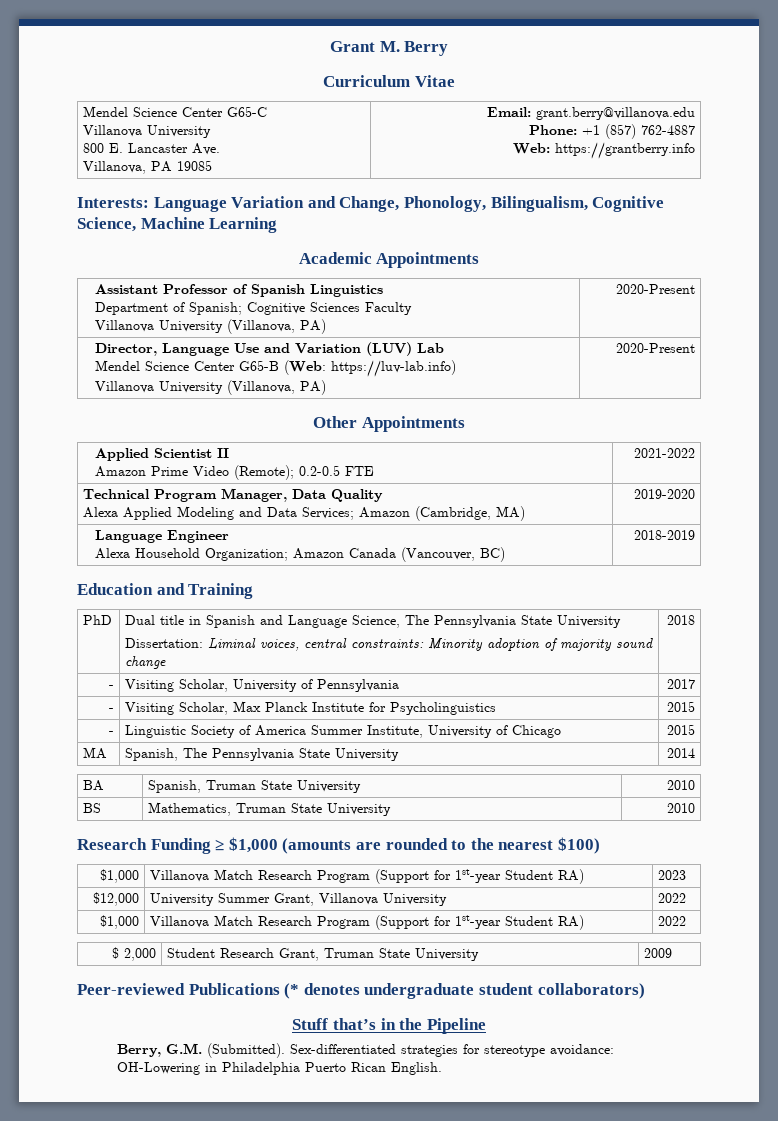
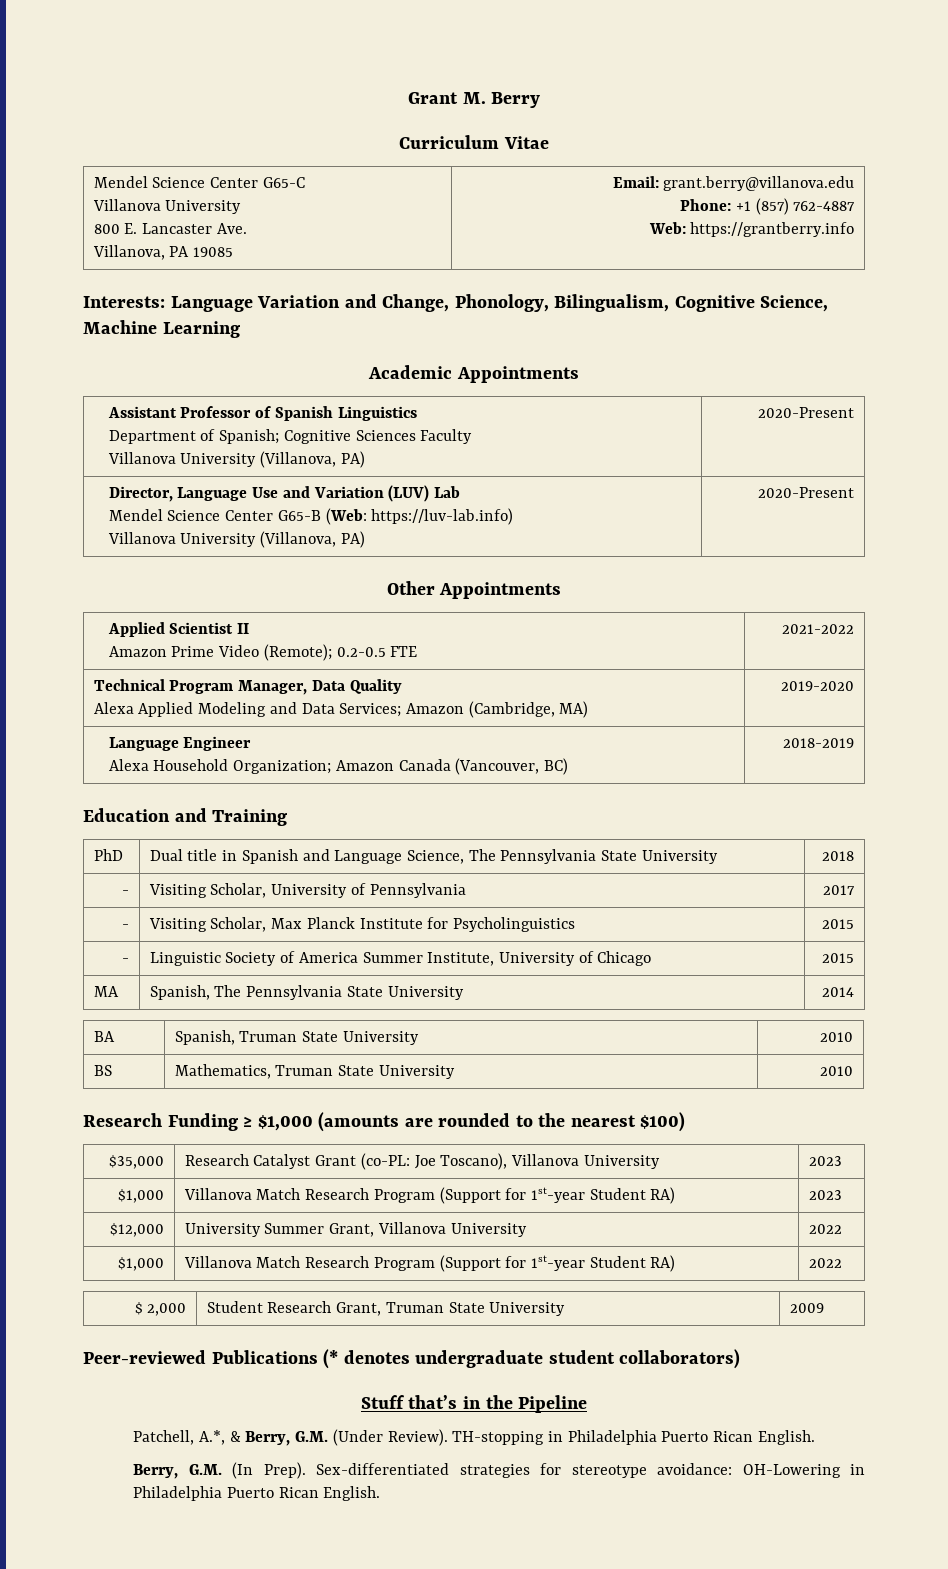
[125,638,654,651] [125,656,167,669] // Dissertation: Liminal voices, central constraints: Minority adoption of majority sound change -> (718, 857) none
(600, 845) none -> [109,1155,165,1169] [184,1153,660,1170] [808,1156,842,1166] // $35,000 | Research Catalyst Grant (co-PL: Joe Toscano), Villanova University | 2023
[116,1043,285,1058] Berry, G.M. (Submitted). -> [133,1429,815,1446] [133,1462,306,1479] Patchell, A.*, & Berry, G.M. (Under Review). TH-stopping in Philadelphia Puerto Rican English. // Berry, G.M. (In Prep).

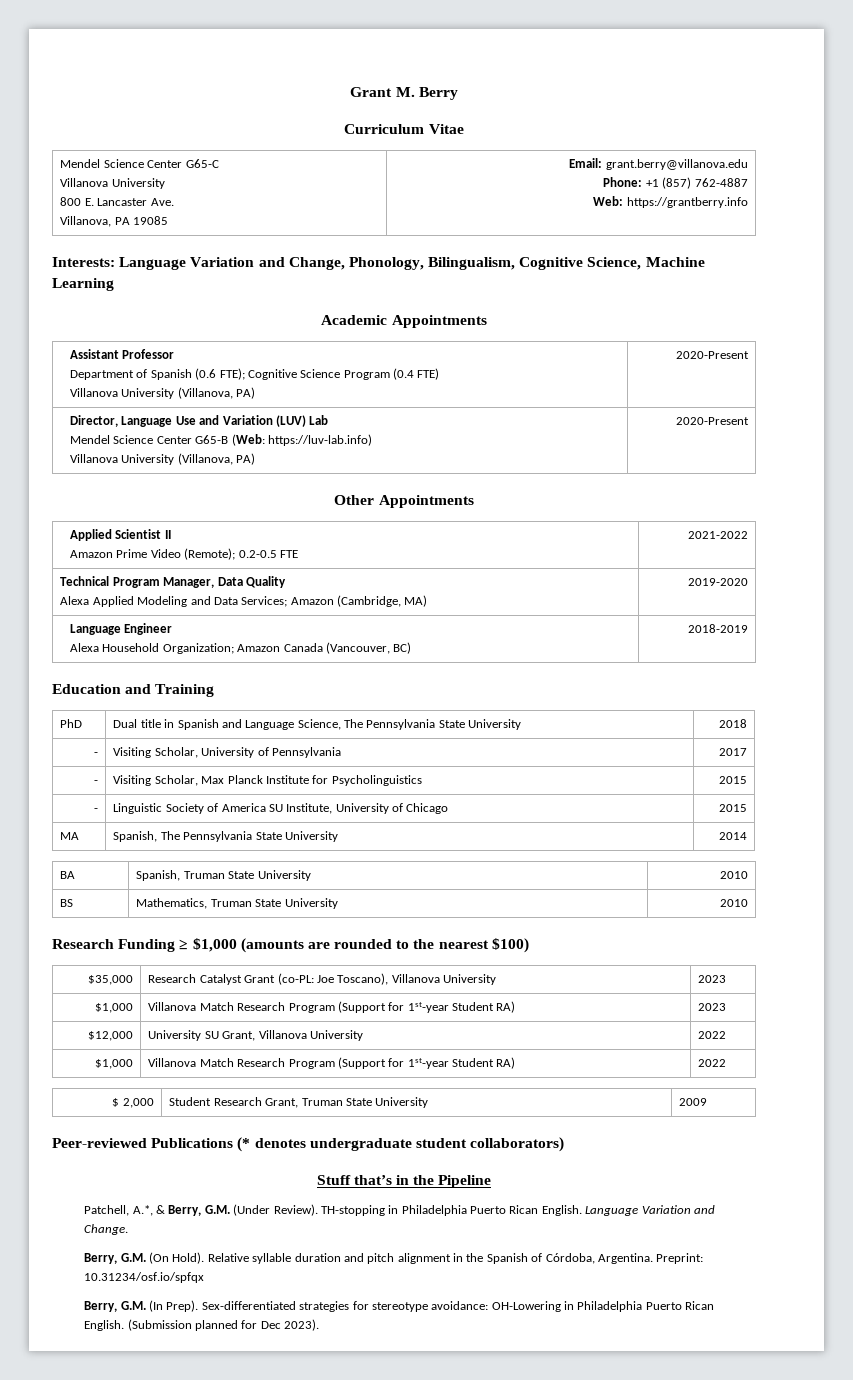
[255,406,417,421] of Spanish Linguistics -> (175, 354) none
[219,429,473,444] Spanish; Cognitive Sciences Faculty -> [150,368,440,380] Spanish (0.6 FTE); Cognitive Science Program (0.4 FTE)
[362,952,423,963] Summer -> [268,804,283,812] SU
[264,1223,325,1234] Summer -> [204,1031,219,1039] SU
(815, 1437) none -> [585,1205,715,1216] [84,1224,129,1235] [84,1252,704,1264] [84,1272,205,1283] Language Variation and Change. // Berry, G.M. (On Hold). Relative syllable duration and pitch alignment in the Spanish of Córdoba, Argentina. Preprint: 10.31234/osf.io/spfqx
(381, 1493) none -> [127,1319,320,1331] (Submission planned for Dec 2023).

